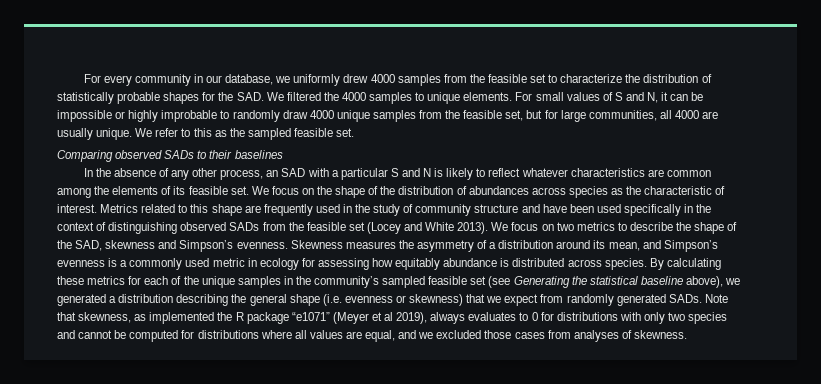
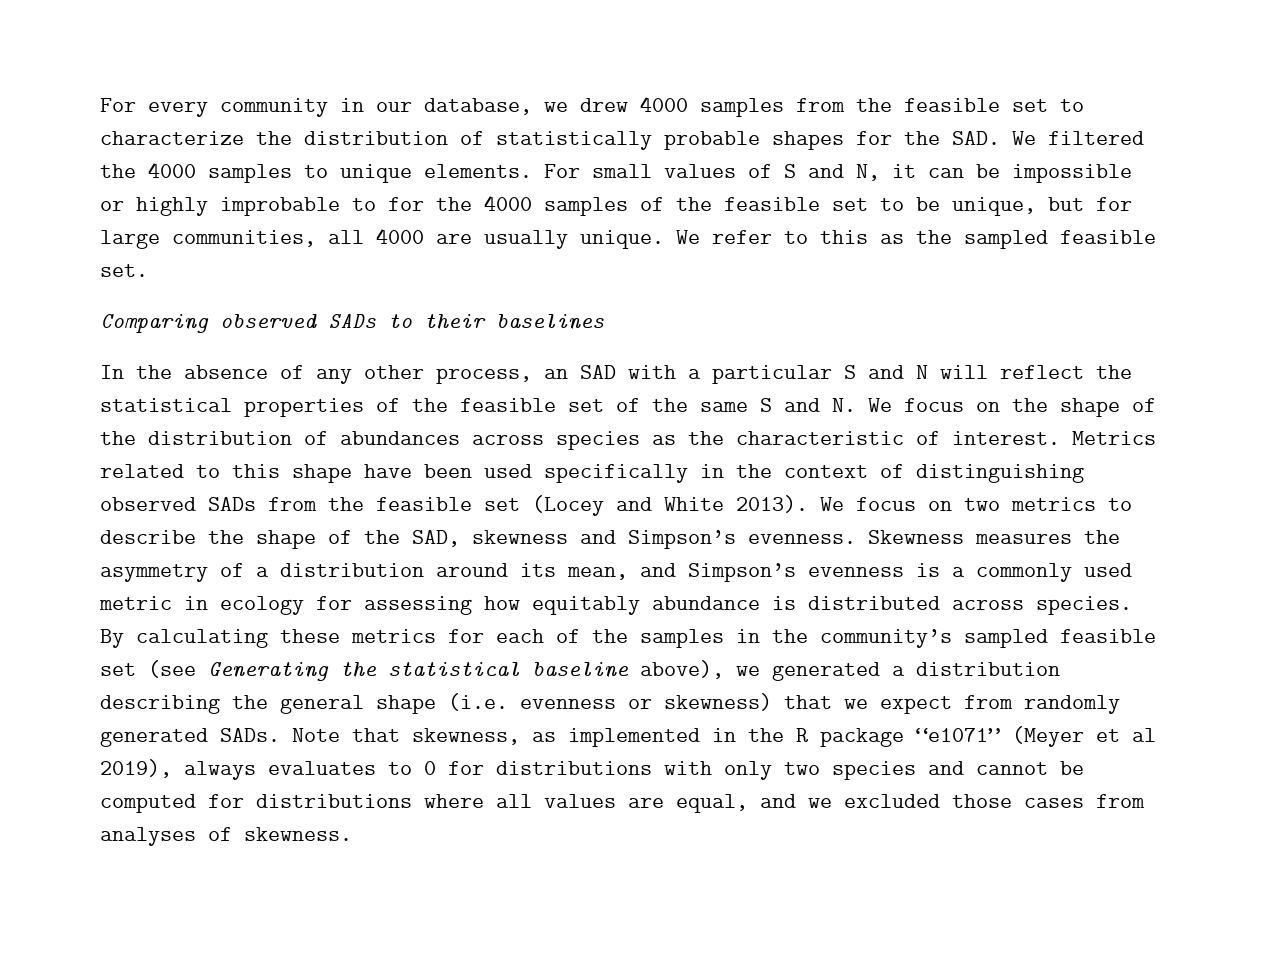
[293,74,341,86] uniformly -> (568, 107) none
[232,110,524,122] randomly draw 4000 unique samples from the feasible set, -> [388,195,1036,216] for the 4000 samples of the feasible set to be unique,
[434,168,711,180] [57,186,249,198] is likely to reflect whatever characteristics are common among the elements of its feasible set. -> [940,365,1132,379] [100,398,856,417] will reflect the statistical properties of the feasible set of the same S and N.
[244,204,540,216] are frequently used in the study of community structure and -> (352, 473) none
[201,276,235,288] unique -> (628, 636) none
(215, 318) none -> [712,728,736,742] in

